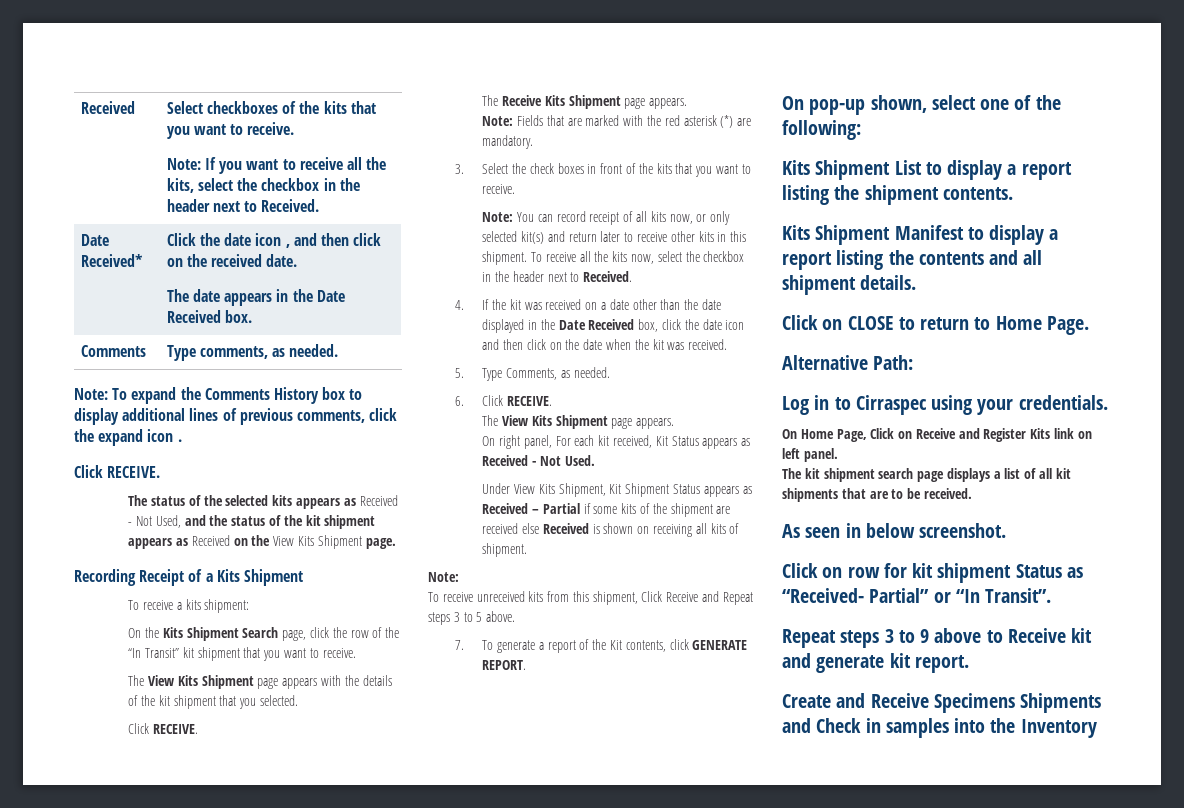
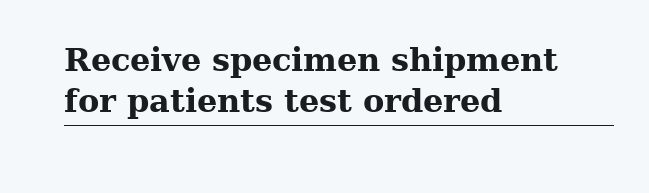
[80,101,135,114] [166,101,376,114] [166,122,295,139] [166,157,387,174] [166,178,360,193] [166,199,320,212] [80,234,109,246] [80,254,143,267] [166,233,382,248] [166,254,298,267] [166,289,345,306] [166,310,252,323] [80,345,146,357] [166,344,339,361] [74,387,363,404] [74,408,398,425] [74,429,182,446] [74,465,161,478] [128,495,398,509] [128,515,376,529] [128,535,396,549] [74,569,303,586] [128,599,250,613] [128,627,400,641] [128,647,356,661] [128,675,392,689] [128,695,298,709] [128,723,199,734] [482,95,688,109] [482,115,752,128] [482,135,534,149] [455,163,751,177] [482,184,516,194] [482,211,731,225] [482,231,747,244] [482,251,745,265] [482,271,633,282] [455,299,721,310] [482,319,745,333] [482,339,728,350] [455,367,610,381] [455,395,553,406] [482,415,675,429] [482,435,751,449] [482,455,595,466] [482,483,752,497] [482,503,731,517] [482,523,740,537] [482,543,528,557] [428,572,459,582] [428,591,753,605] [428,611,516,625] [455,639,748,653] [482,660,527,670] [782,95,1061,115] [782,120,861,140] [782,160,1072,180] [782,185,1013,205] [782,225,1059,245] [782,250,1043,270] [782,275,917,295] [782,315,1089,335] [782,355,914,370] [782,395,1108,415] [782,428,1092,442] [782,448,838,462] [782,468,1071,482] [782,488,972,502] [782,523,1007,538] [782,563,1083,583] [782,588,1052,603] [782,628,1093,648] [782,653,969,673] [782,693,1102,713] [782,718,1097,738] Received | Select checkboxes of the kits that you want to receive. // Note: If you want to receive all the kits, select the checkbox in the header next to Received. // Date Received* | Click the date icon , and then click on the received date. // The date appears in the Date Received box. // Comments | Type comments, as needed. // Note: To expand the Comments History box to display additional lines of previous comments, click the expand icon . // Click RECEIVE. // The status of the selected kits appears as Received - Not Used, and the status of the kit shipment appears as Received on the View Kits Shipment page. // Recording Receipt of a Kits Shipment // To receive a kits shipment: // On the Kits Shipment Search page, click the row of the “In Transit” kit shipment that you want to receive. // The View Kits Shipment page appears with the details of the kit shipment that you selected. // Click RECEIVE. // The Receive Kits Shipment page appears. // Note: Fields that are marked with the red asterisk (*) are mandatory. // 3. Select the check boxes in front of the kits that you want to receive. // Note: You can record receipt of all kits now, or only selected kit(s) and return later to receive other kits in this shipment. To receive all the kits now, select the checkbox in the header next to Received. // 4. If the kit was received on a date other than the date displayed in the Date Received box, click the date icon and then click on the date when the kit was received. // 5. Type Comments, as needed. // 6. Click RECEIVE. // The View Kits Shipment page appears. // On right panel, For each kit received, Kit Status appears as Received - Not Used. // Under View Kits Shipment, Kit Shipment Status appears as Received – Partial if some kits of the shipment are received else Received is shown on receiving all kits of shipment. // Note: // To receive unreceived kits from this shipment, Click Receive and Repeat steps 3 to 5 above. // 7. To generate a report of the Kit contents, click GENERATE REPORT. // On pop-up shown, select one of the following: // Kits Shipment List to display a report listing the shipment contents. // Kits Shipment Manifest to display a report listing the contents and all shipment details. // Click on CLOSE to return to Home Page. // Alternative Path: // Log in to Cirraspec using your credentials. // On Home Page, Click on Receive and Register Kits link on left panel. // The kit shipment search page displays a list of all kit shipments that are to be received. // As seen in below screenshot. // Click on row for kit shipment Status as “Received- Partial” or “In Transit”. // Repeat steps 3 to 9 above to Receive kit and generate kit report. // Create and Receive Specimens Shipments and Check in samples into the Inventory -> [64,46,558,78] [64,87,502,119] Receive specimen shipment for patients test ordered

